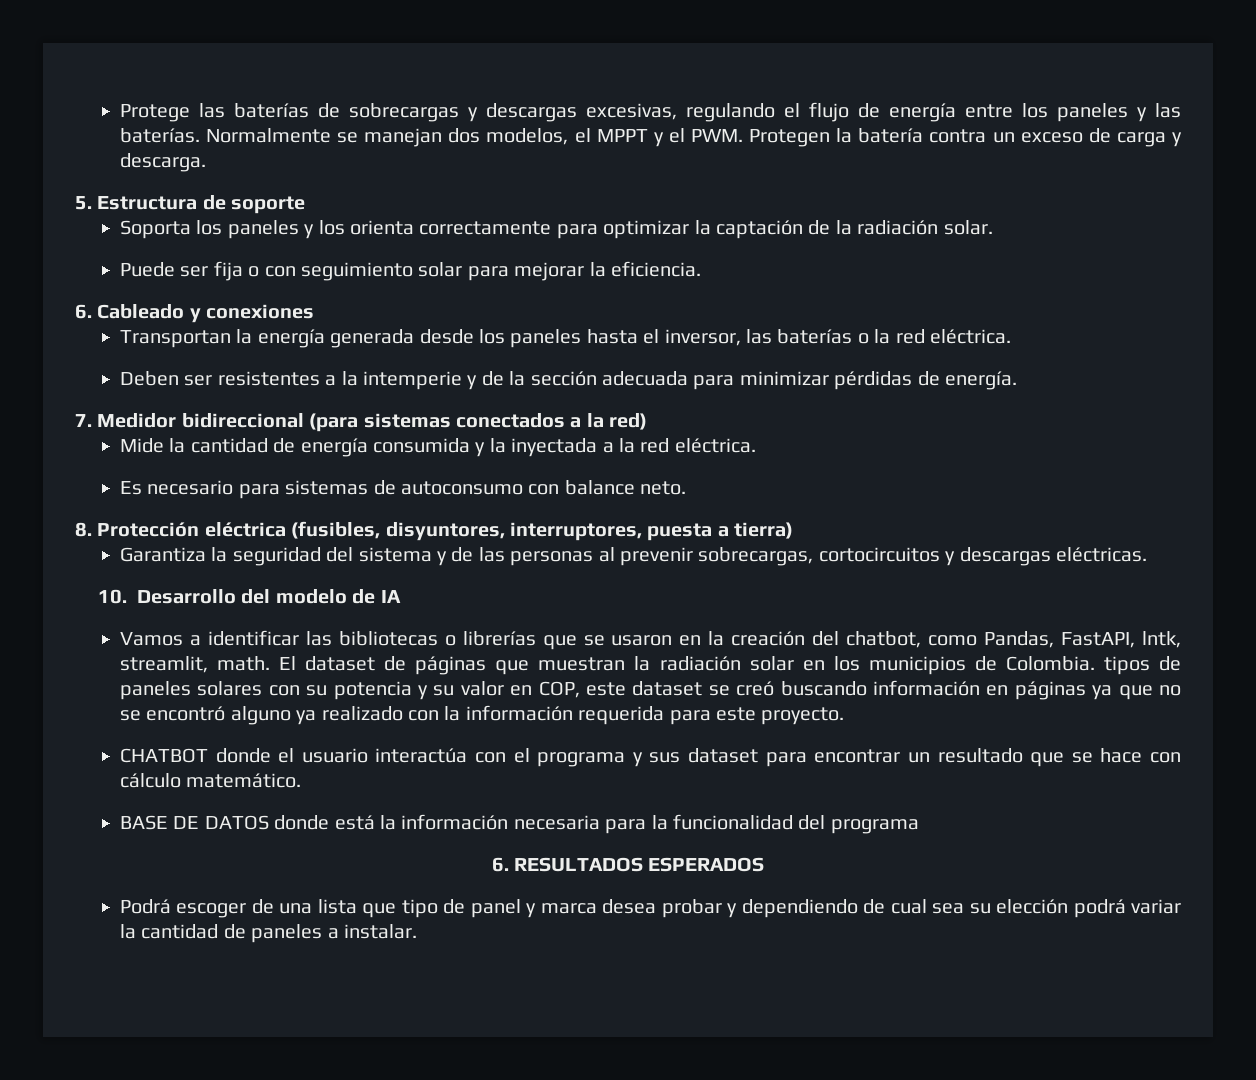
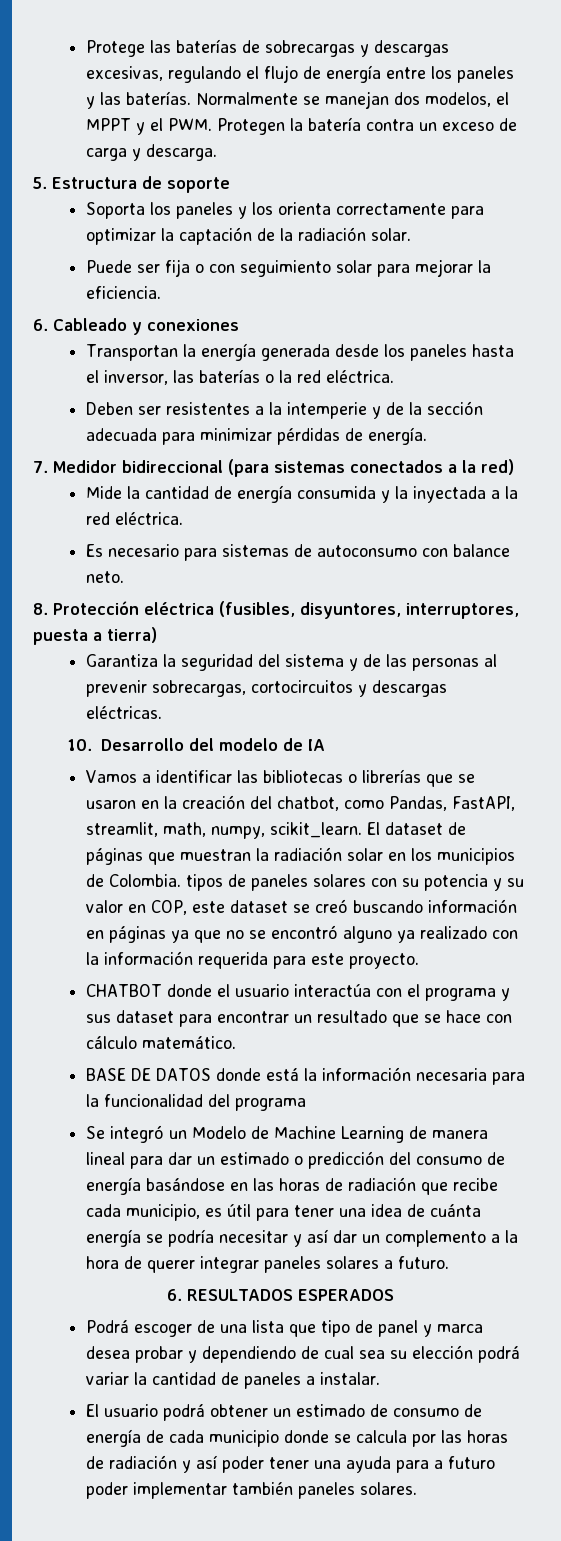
[1141,631,1181,648] [119,656,271,673] lntk, streamlit, math. -> [86,822,363,839] streamlit, math, numpy, scikit_learn.
(919, 826) none -> [86,1125,489,1143] [86,1151,506,1169] [86,1177,499,1195] [86,1204,482,1221] [86,1229,519,1247] [86,1256,450,1273] // Se integró un Modelo de Machine Learning de manera lineal para dar un estimado o predicción del consumo de energía basándose en las horas de radiación que recibe cada municipio, es útil para tener una idea de cuánta energía se podría necesitar y así dar un complemento a la hora de querer integrar paneles solares a futuro.
(417, 931) none -> [86,1404,483,1421] [86,1429,509,1447] [86,1455,496,1473] [86,1482,418,1499] // El usuario podrá obtener un estimado de consumo de energía de cada municipio donde se calcula por las horas de radiación y así poder tener una ayuda para a futuro poder implementar también paneles solares.

